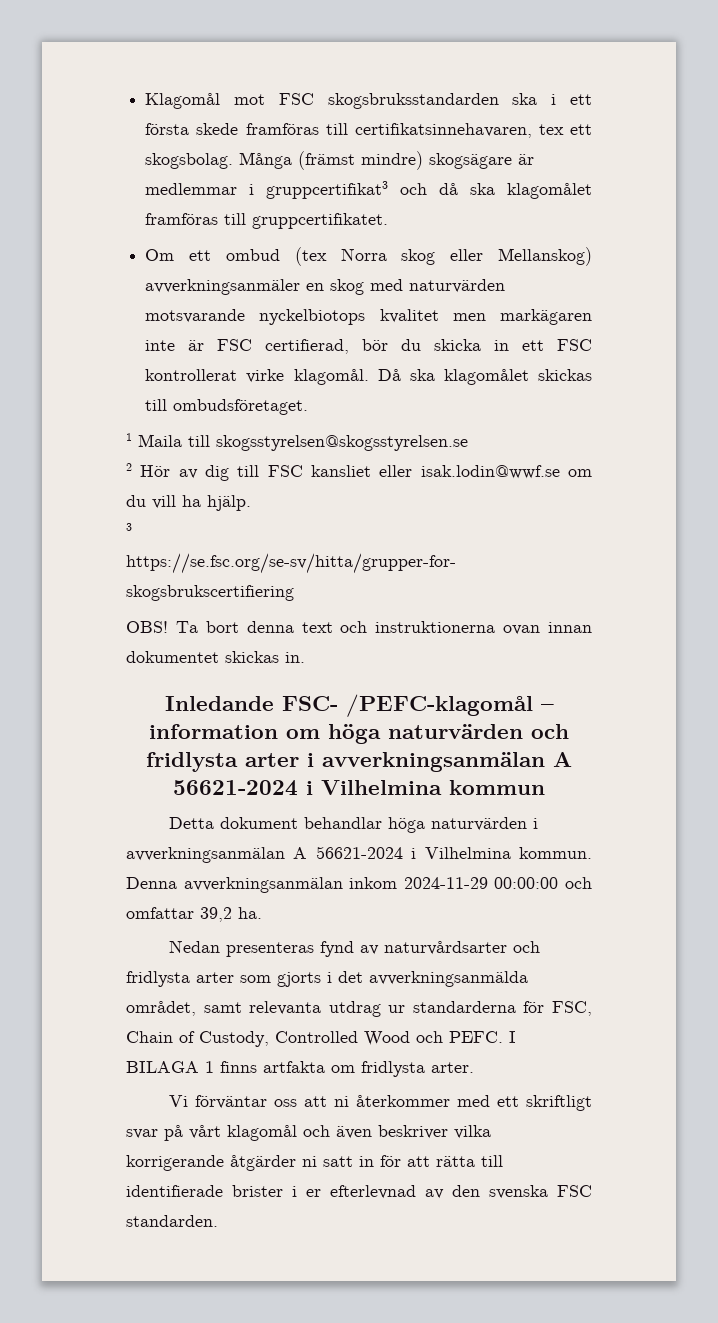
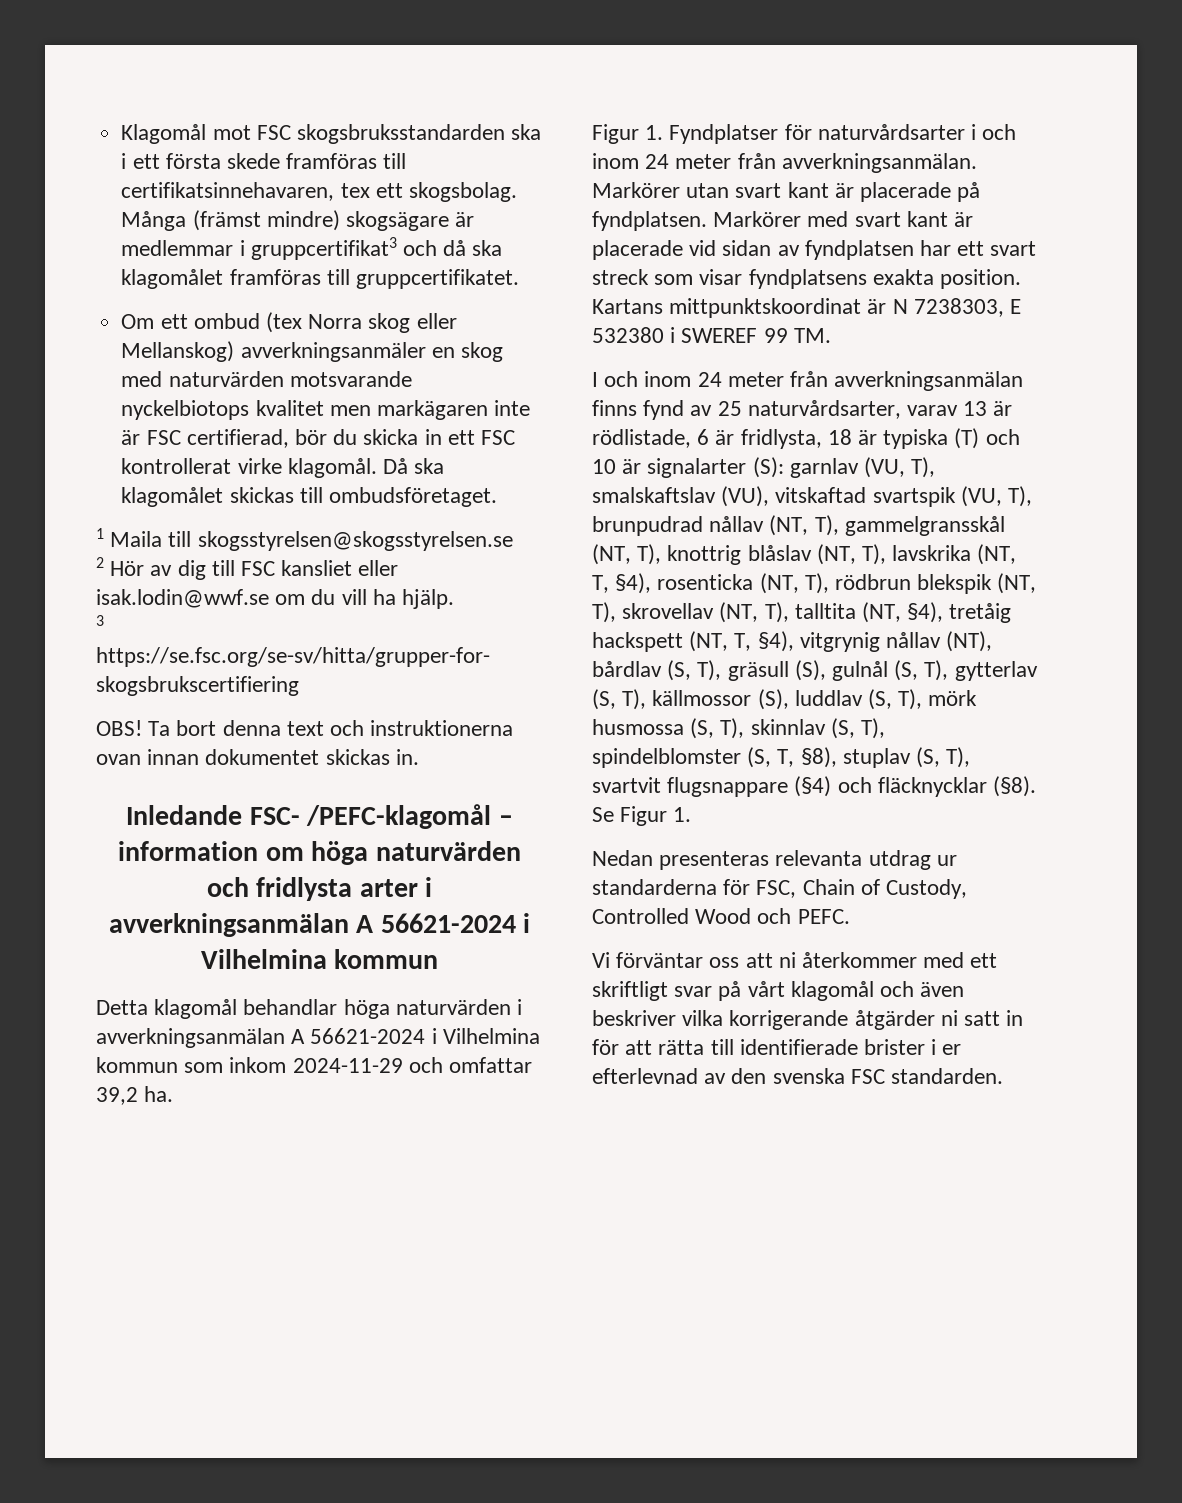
[219,817,298,829] dokument -> [154,999,238,1019] klagomål
[519,847,592,859] [126,877,343,893] kommun. Denna avverkningsanmälan -> [96,1057,224,1073] kommun som
[494,877,559,889] 00:00:00 -> (403, 1065) none
[168,940,540,957] [126,971,528,987] [126,1001,242,1016] Nedan presenteras fynd av naturvårdsarter och fridlysta arter som gjorts i det avverkningsanmälda området, samt -> [592,124,1017,144] [592,153,977,173] [592,182,981,202] [592,211,974,231] [592,240,1037,260] [592,269,1022,289] [592,298,1022,318] [592,327,831,343] [592,371,1024,391] [592,400,1013,420] [592,428,1020,449] [592,457,936,478] [592,486,1033,507] [592,515,1005,536] [592,544,1017,565] [592,573,1037,594] [592,602,1012,623] [592,631,993,652] [592,660,1038,681] [592,689,978,710] [592,718,886,739] [592,747,971,768] [592,776,1037,797] [592,806,692,826] [592,850,770,870] Figur 1. Fyndplatser för naturvårdsarter i och inom 24 meter från avverkningsanmälan. Markörer utan svart kant är placerade på fyndplatsen. Markörer med svart kant är placerade vid sidan av fyndplatsen har ett svart streck som visar fyndplatsens exakta position. Kartans mittpunktskoordinat är N 7238303, E 532380 i SWEREF 99 TM. // I och inom 24 meter från avverkningsanmälan finns fynd av 25 naturvårdsarter, varav 13 är rödlistade, 6 är fridlysta, 18 är typiska (T) och 10 är signalarter (S): garnlav (VU, T), smalskaftslav (VU), vitskaftad svartspik (VU, T), brunpudrad nållav (NT, T), gammelgransskål (NT, T), knottrig blåslav (NT, T), lavskrika (NT, T, §4), rosenticka (NT, T), rödbrun blekspik (NT, T), skrovellav (NT, T), talltita (NT, §4), tretåig hackspett (NT, T, §4), vitgrynig nållav (NT), bårdlav (S, T), gräsull (S), gulnål (S, T), gytterlav (S, T), källmossor (S), luddlav (S, T), mörk husmossa (S, T), skinnlav (S, T), spindelblomster (S, T, §8), stuplav (S, T), svartvit flugsnappare (§4) och fläcknycklar (§8). Se Figur 1. // Nedan presenteras
[509,1031,516,1043] [126,1061,474,1077] I BILAGA 1 finns artfakta om fridlysta arter. -> (850, 916) none

